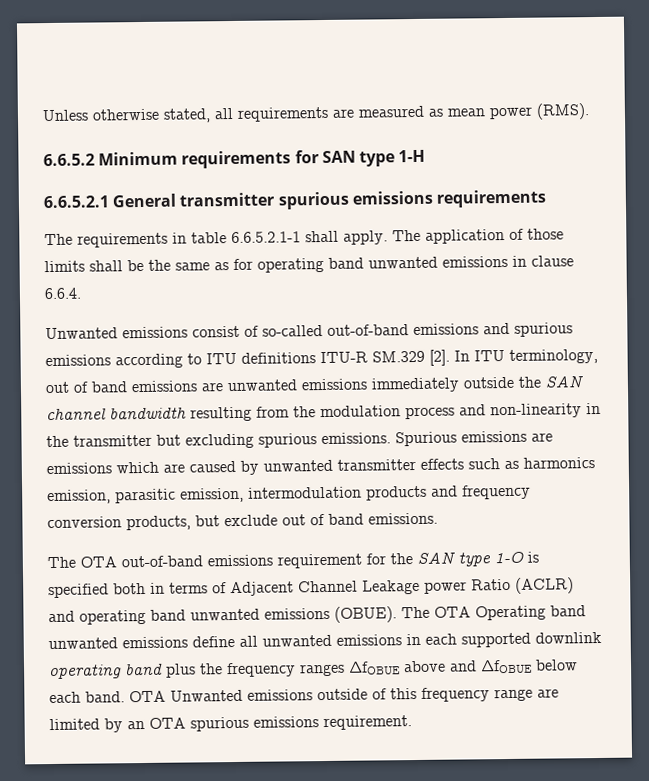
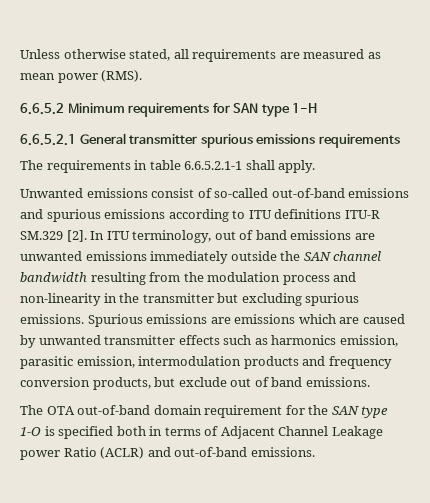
[392,228,564,244] [44,255,574,273] [44,287,81,300] The application of those limits shall be the same as for operating band unwanted emissions in clause 6.6.4. -> (316, 166) none
[207,554,273,567] emissions -> [153,405,202,415] domain
[79,605,586,625] [48,631,602,650] [49,659,578,680] [49,687,559,704] [49,715,412,733] operating band unwanted emissions (OBUE). The OTA Operating band unwanted emissions define all unwanted emissions in each supported downlink operating band plus the frequency ranges ΔfOBUE above and ΔfOBUE below each band. OTA Unwanted emissions outside of this frequency range are limited by an OTA spurious emissions requirement. -> [174,447,315,457] out-of-band emissions.

